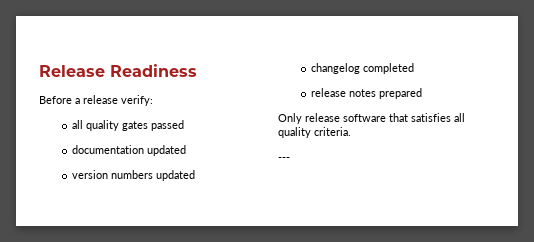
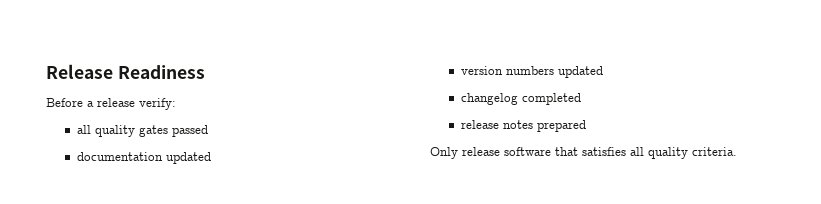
[278,157,290,161] // --- -> (737, 151) none

